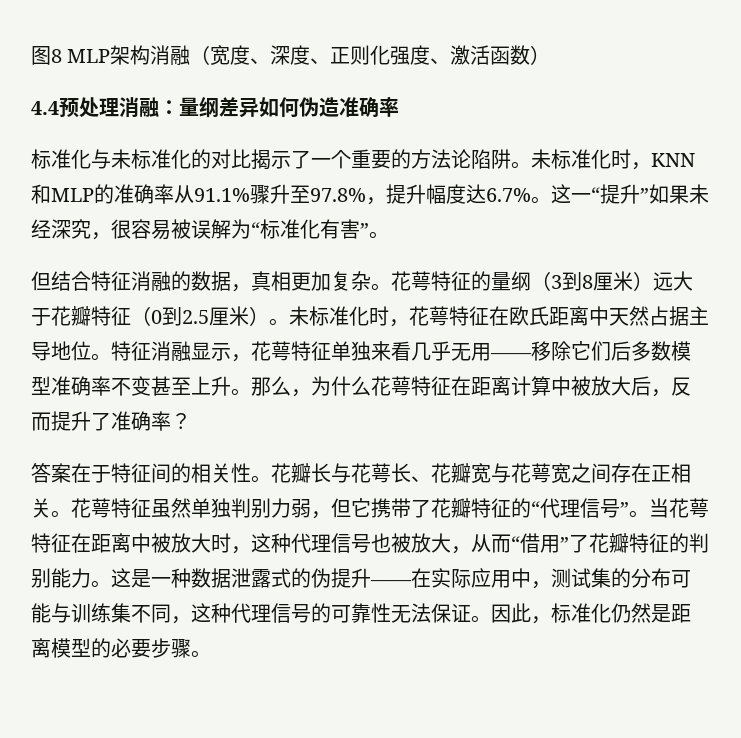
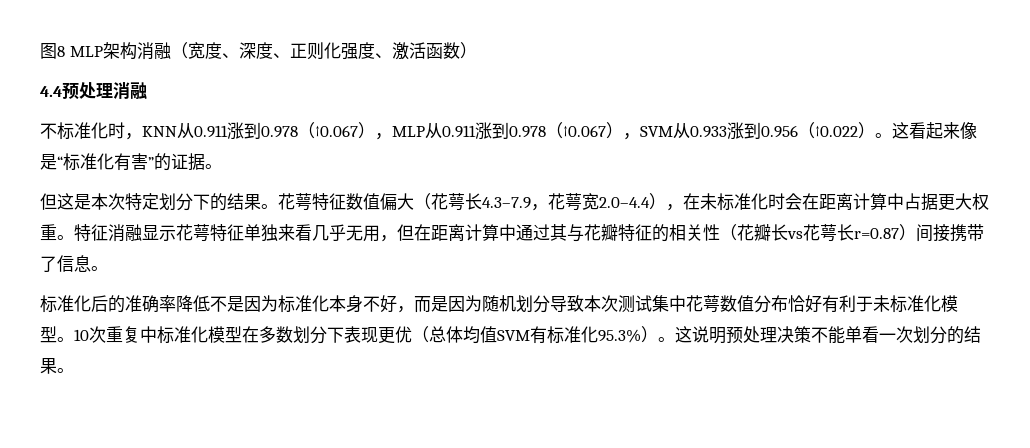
[159,96,399,118] [31,149,695,170] [31,184,709,205] [31,219,251,240] ：量纲差异如何伪造准确率 // 标准化与未标准化的对比揭示了一个重要的方法论陷阱。未标准化时，KNN和MLP的准确率从91.1%骤升至97.8%，提升幅度达6.7%。这一“提升”如果未经深究，很容易被误解为 -> [40,122,977,140] [40,154,57,170] // 不标准化时，KNN从0.911涨到0.978（↑0.067），MLP从0.911涨到0.978（↑0.067），SVM从0.933涨到0.956（↑0.022）。这看起来像是
(369, 230) none -> [154,153,205,171] 的证据
[51,271,693,292] [31,306,709,327] [31,341,91,361] 结合特征消融的数据，真相更加复杂。花萼特征的量纲（3到8厘米）远大于花瓣特征（0到2.5厘米）。未标准化时，花萼特征在欧氏距离中天然占据主导地位 -> [57,193,989,211] [40,224,57,241] 这是本次特定划分下的结果。花萼特征数值偏大（花萼长4.3–7.9，花萼宽2.0–4.4），在未标准化时会在距离计算中占据更大权重
[231,354,251,362] ， -> (176, 233) none
[490,341,691,361] [31,376,691,397] [31,411,191,431] [31,463,691,483] [31,498,709,519] [31,533,709,554] [31,568,691,589] [31,603,691,624] [31,638,191,658] ——移除它们后多数模型准确率不变甚至上升。那么，为什么花萼特征在距离计算中被放大后，反而提升了准确率？ // 答案在于特征间的相关性。花瓣长与花萼长、花瓣宽与花萼宽之间存在正相关。花萼特征虽然单独判别力弱，但它携带了花瓣特征的“代理信号”。当花萼特征在距离中被放大时，这种代理信号也被放大，从而“借用”了花瓣特征的判别能力。这是一种数据泄露式的伪提升——在实际应用中，测试集的分布可能与训练集不同，这种代理信号的可靠性无法保证。因此，标准化仍然是距离模型的必要步骤 -> [380,224,984,242] [40,255,108,272] [40,295,958,313] [40,326,981,344] [40,358,57,374] ，但在距离计算中通过其与花瓣特征的相关性（花瓣长vs花萼长r=0.87）间接携带了信息。 // 标准化后的准确率降低不是因为标准化本身不好，而是因为随机划分导致本次测试集中花萼数值分布恰好有利于未标准化模型。10次重复中标准化模型在多数划分下表现更优（总体均值SVM有标准化95.3%）。这说明预处理决策不能单看一次划分的结果

